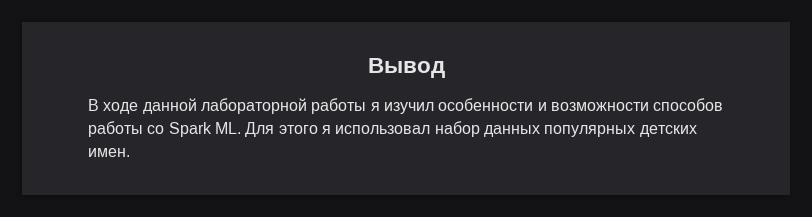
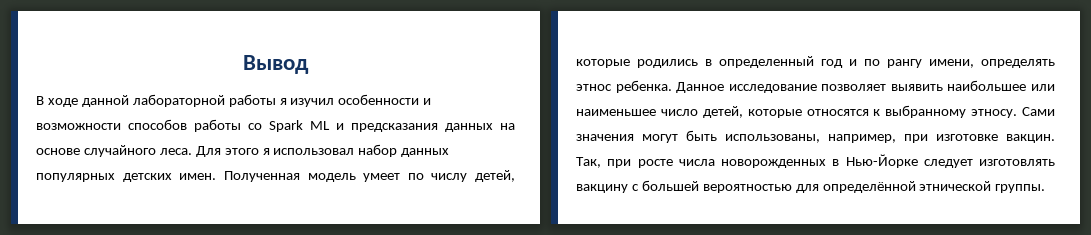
[214,122,241,134] ML. -> [310,121,515,132] [36,145,192,157] ML и предсказания данных на основе случайного леса.
(130, 152) none -> [223,170,515,182] [576,56,1055,68] [576,80,1055,93] [576,105,1055,118] [576,130,1055,143] [576,154,1055,168] [576,180,1046,193] Полученная модель умеет по числу детей, которые родились в определенный год и по рангу имени, определять этнос ребенка. Данное исследование позволяет выявить наибольшее или наименьшее число детей, которые относятся к выбранному этносу. Сами значения могут быть использованы, например, при изготовке вакцин. Так, при росте числа новорожденных в Нью-Йорке следует изготовлять вакцину с большей вероятностью для определённой этнической группы.

